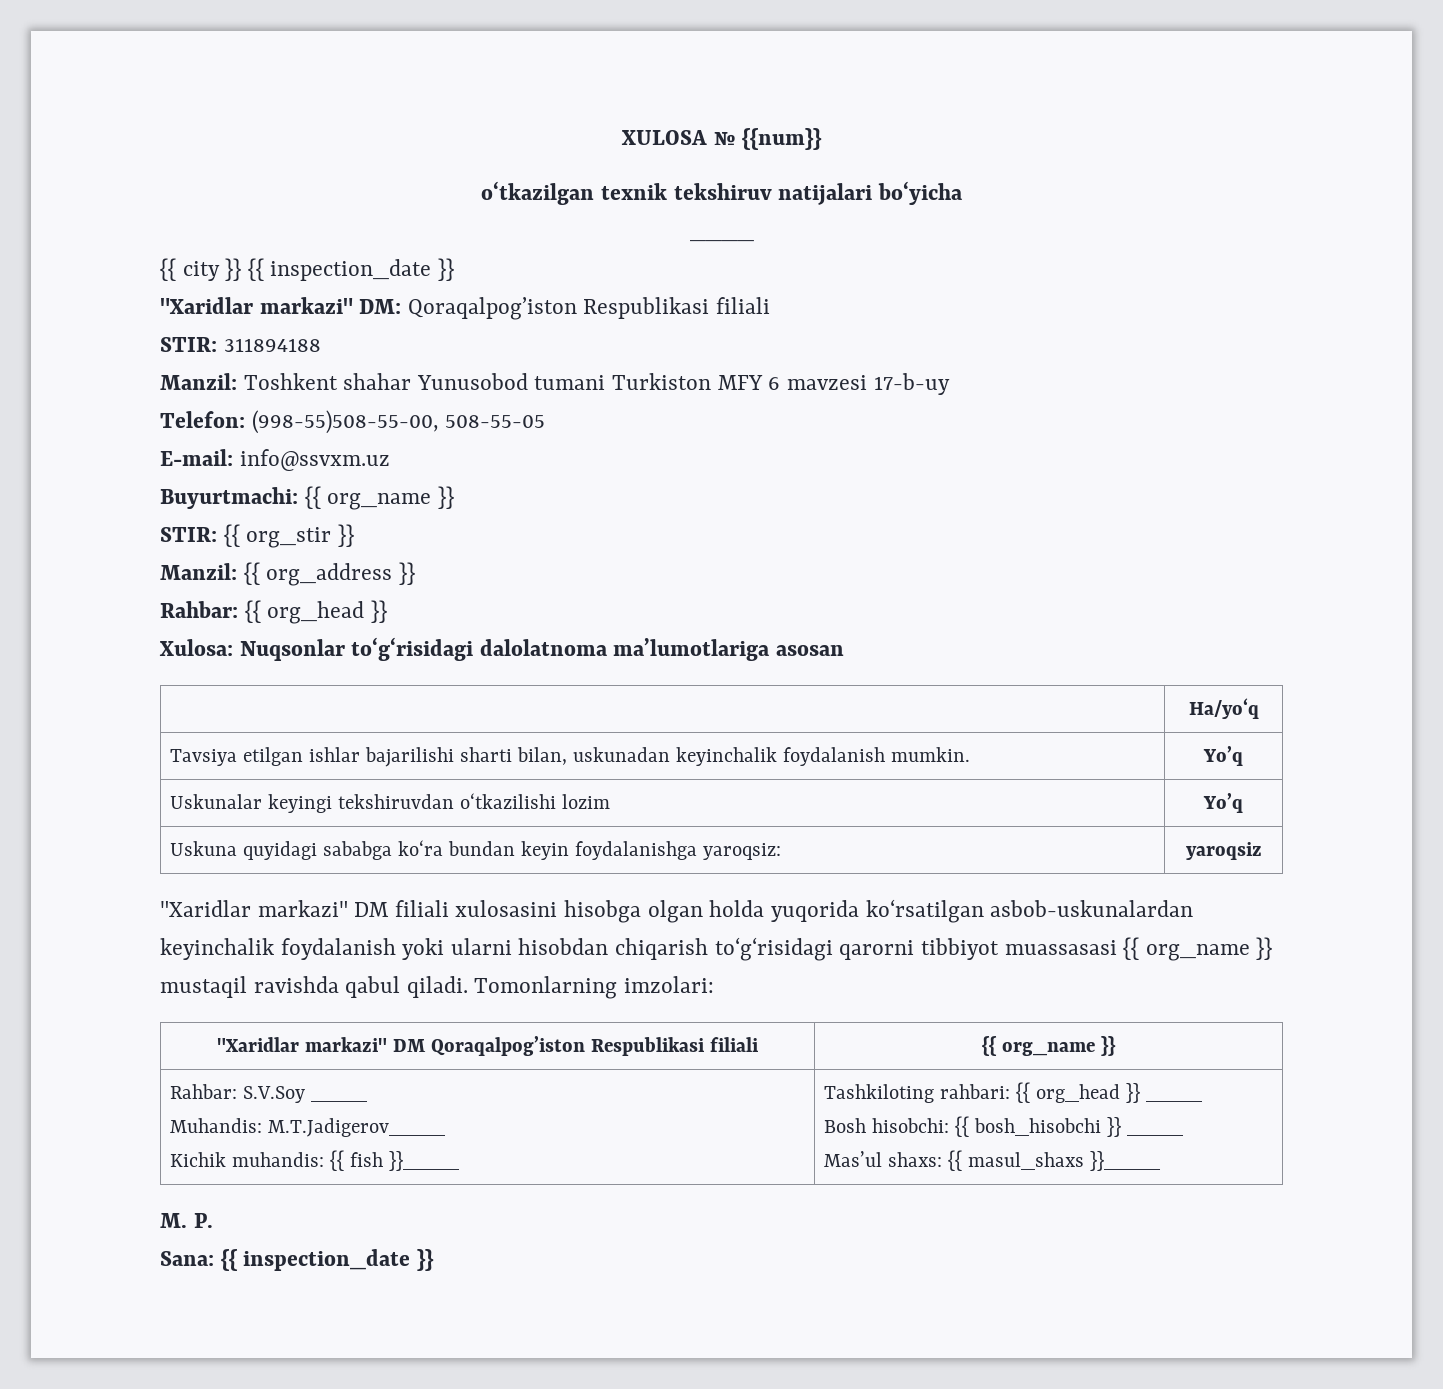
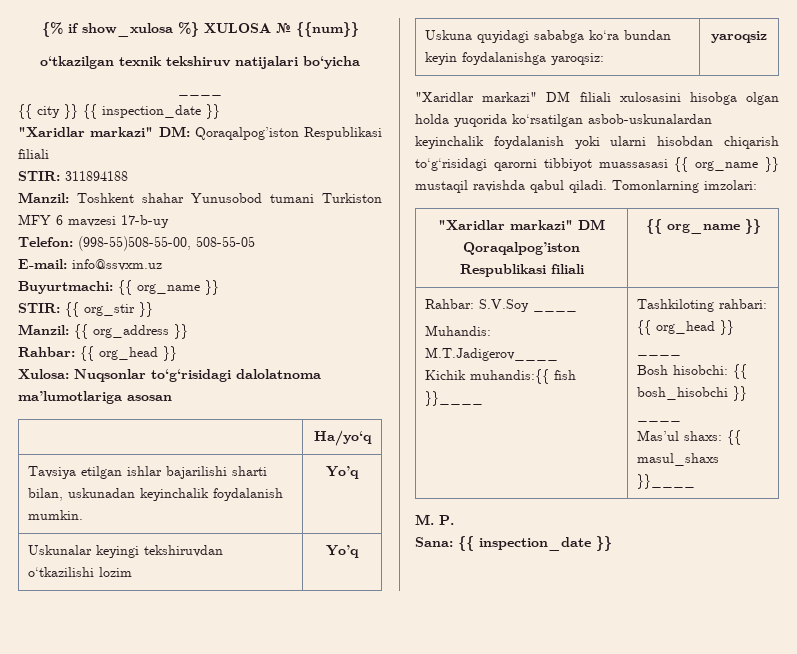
(621, 137) none -> [41,22,199,37] {% if show_xulosa %}
[232,1150,345,1171] muhandis: {{ -> [470,369,550,384] muhandis:{{

